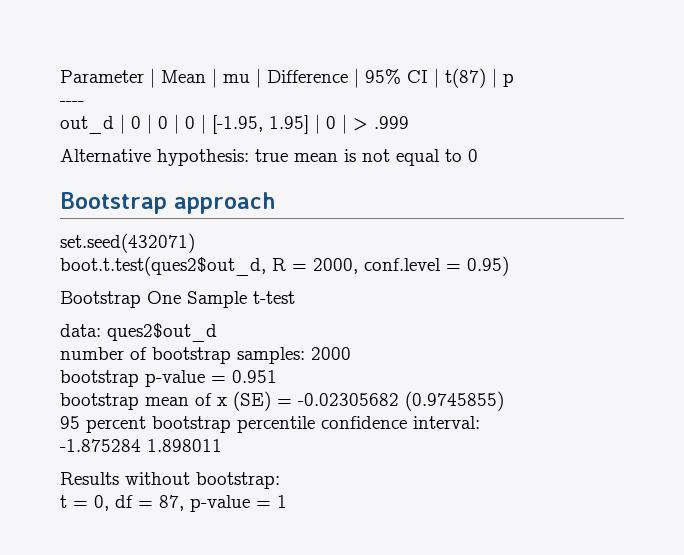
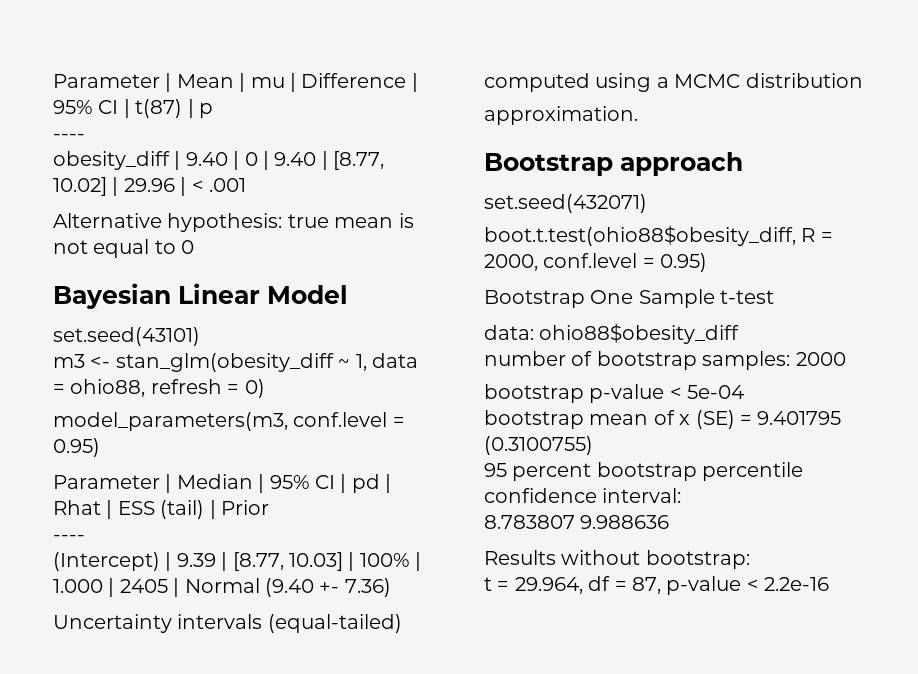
[60,114,409,134] out_d | 0 | 0 | 0 | [-1.95, 1.95] | 0 | > .999 -> [53,151,385,170] [53,177,247,196] obesity_diff | 9.40 | 0 | 9.40 | [8.77, 10.02] | 29.96 | < .001
(478, 155) none -> [53,283,348,309] [53,327,200,346] [53,353,418,372] [53,379,265,398] [53,412,405,431] [53,438,100,457] [53,474,392,493] [53,500,269,519] [53,535,85,541] [53,552,422,571] [53,578,391,597] [53,614,402,633] [484,73,863,92] [484,106,638,125] // Bayesian Linear Model // set.seed(43101) // m3 <- stan_glm(obesity_diff ~ 1, data = ohio88, refresh = 0) // model_parameters(m3, conf.level = 0.95) // Parameter | Median | 95% CI | pd | Rhat | ESS (tail) | Prior // ---- // (Intercept) | 9.39 | [8.77, 10.03] | 100% | 1.000 | 2405 | Normal (9.40 +- 7.36) // Uncertainty intervals (equal-tailed) computed using a MCMC distribution // approximation.
[60,256,266,276] boot.t.test(ques2$out_d, -> [484,225,796,246] boot.t.test(ohio88$obesity_diff,
[107,323,217,342] ques2$out_d -> [539,323,740,344] ohio88$obesity_diff
[211,370,277,383] = 0.951 -> [669,385,745,399] < 5e-04
[298,391,504,411] -0.02305682 (0.9745855) -> [757,411,842,425] [484,436,593,455] 9.401795 (0.3100755)
[60,439,222,452] -1.875284 1.898011 -> [484,515,670,529] 8.783807 9.988636
[94,495,109,511] 0, -> [514,577,583,594] 29.964,
[256,495,287,508] = 1 -> [746,577,830,591] < 2.2e-16

